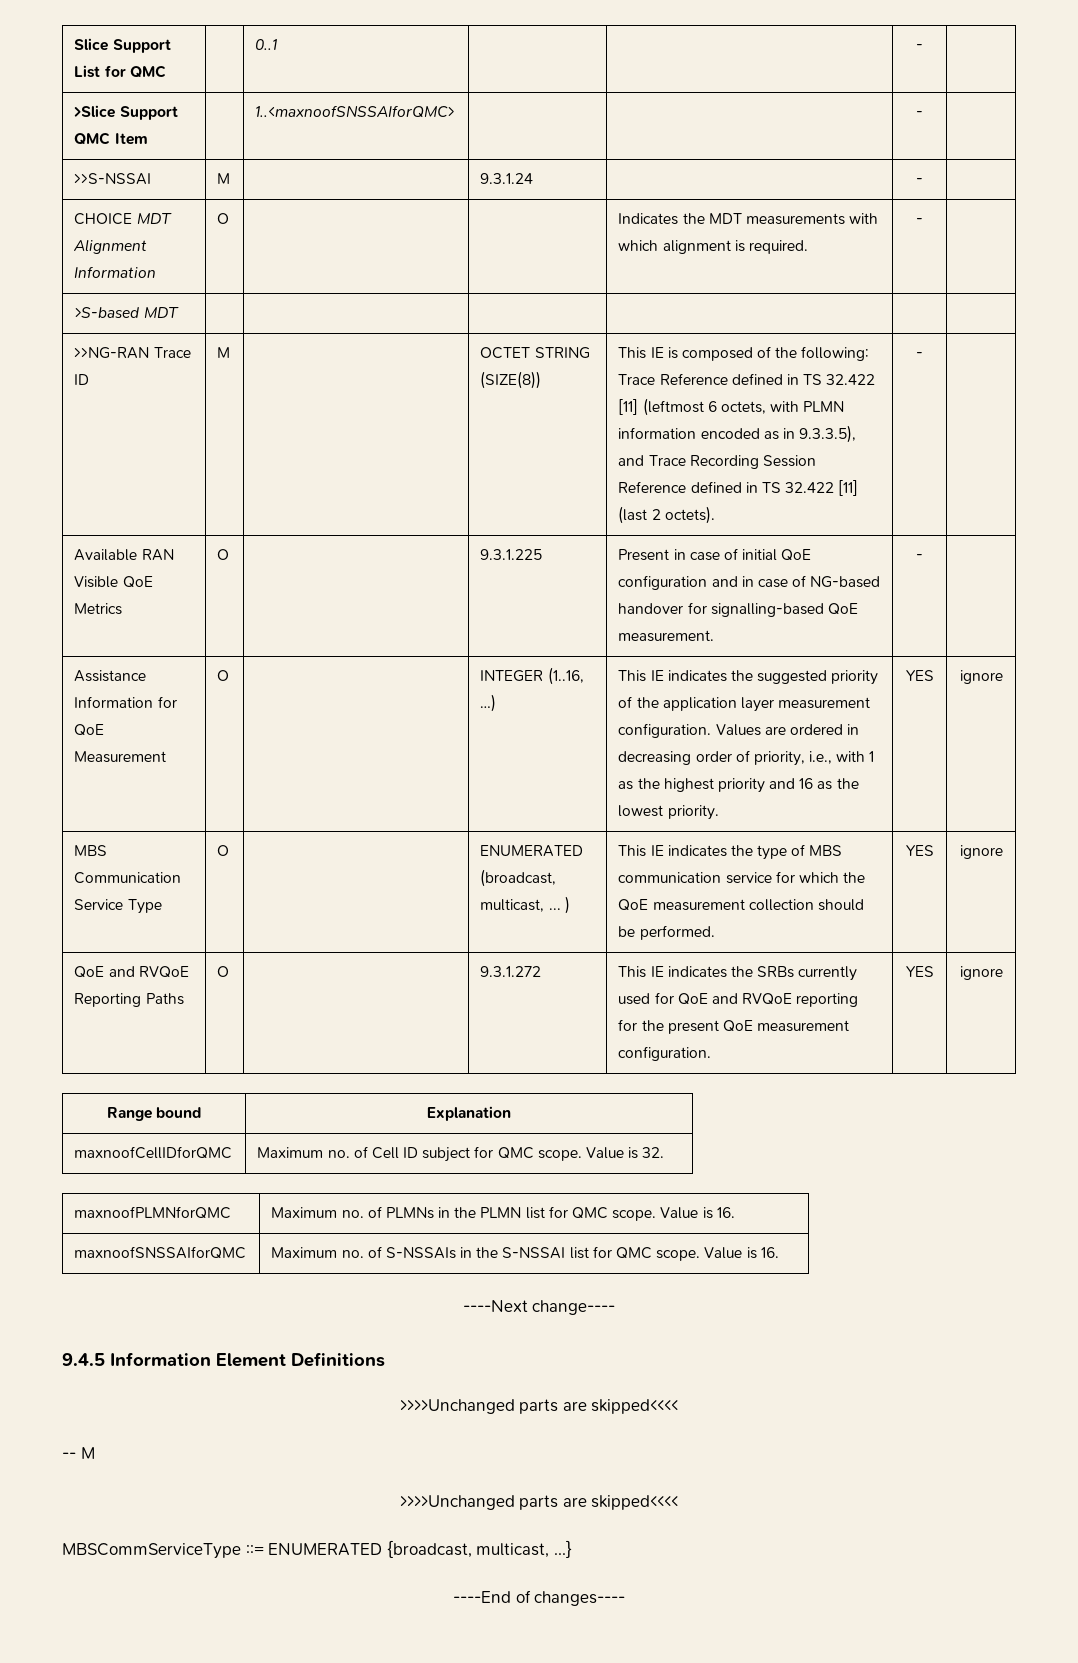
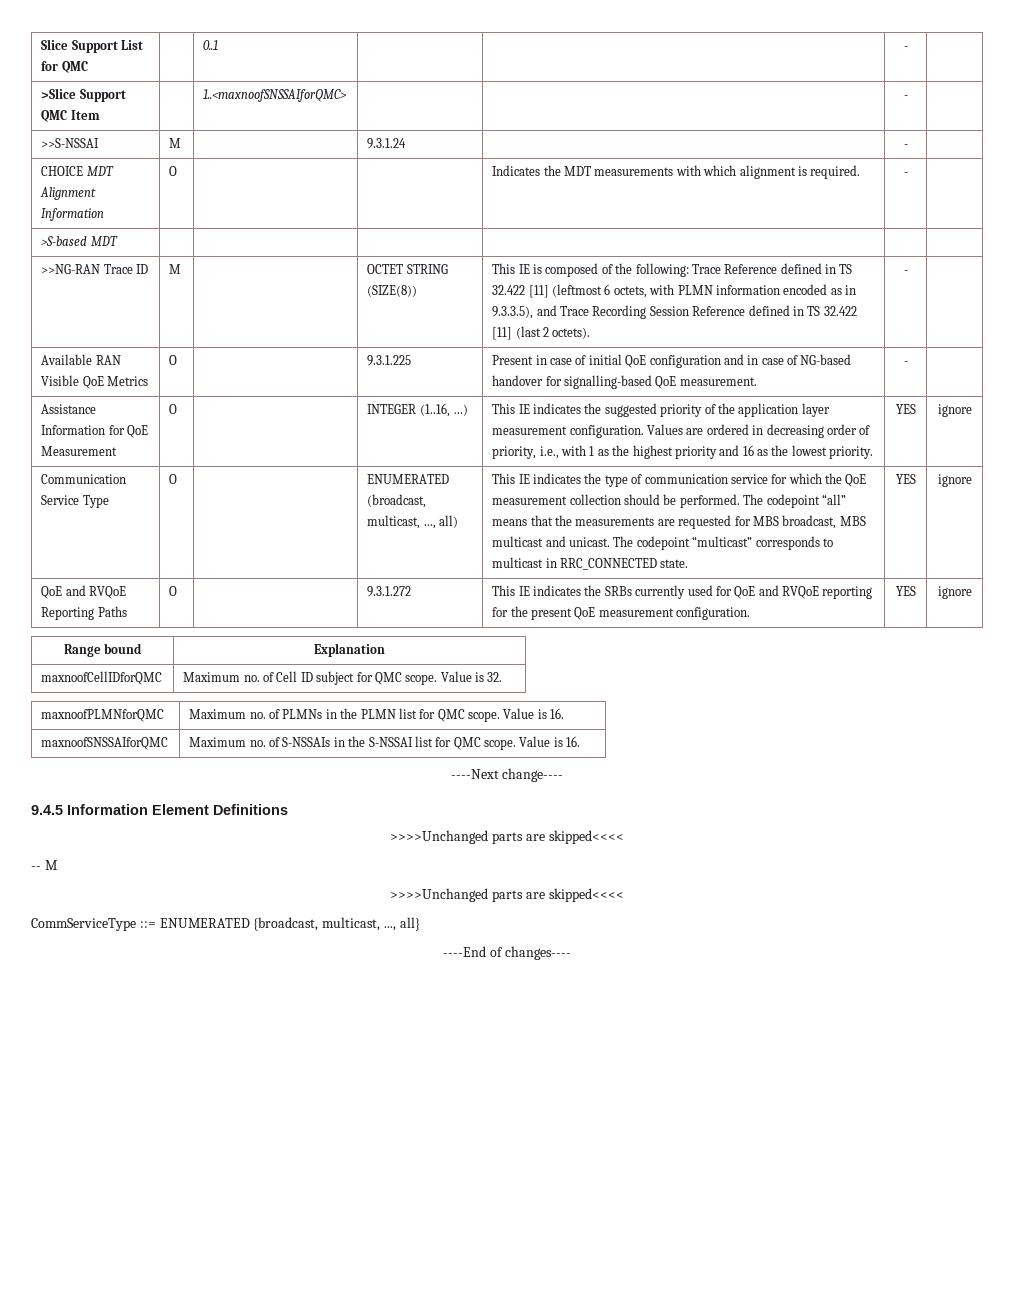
[74,845,108,856] MBS -> (972, 410) none
[548,896,570,914] ... ) -> [423,515,459,529] ..., all)
[809,845,843,856] MBS -> (643, 479) none
(715, 932) none -> [743,494,846,508] [492,515,866,529] [492,536,833,550] [492,557,689,570] The codepoint “all” means that the measurements are requested for MBS broadcast, MBS multicast and unicast. The codepoint “multicast” corresponds to multicast in RRC_CONNECTED state.
[62,1543,241,1559] MBSCommServiceType -> [31,918,136,931] CommServiceType
[553,1540,572,1558] ...} -> [383,917,420,931] ..., all}

